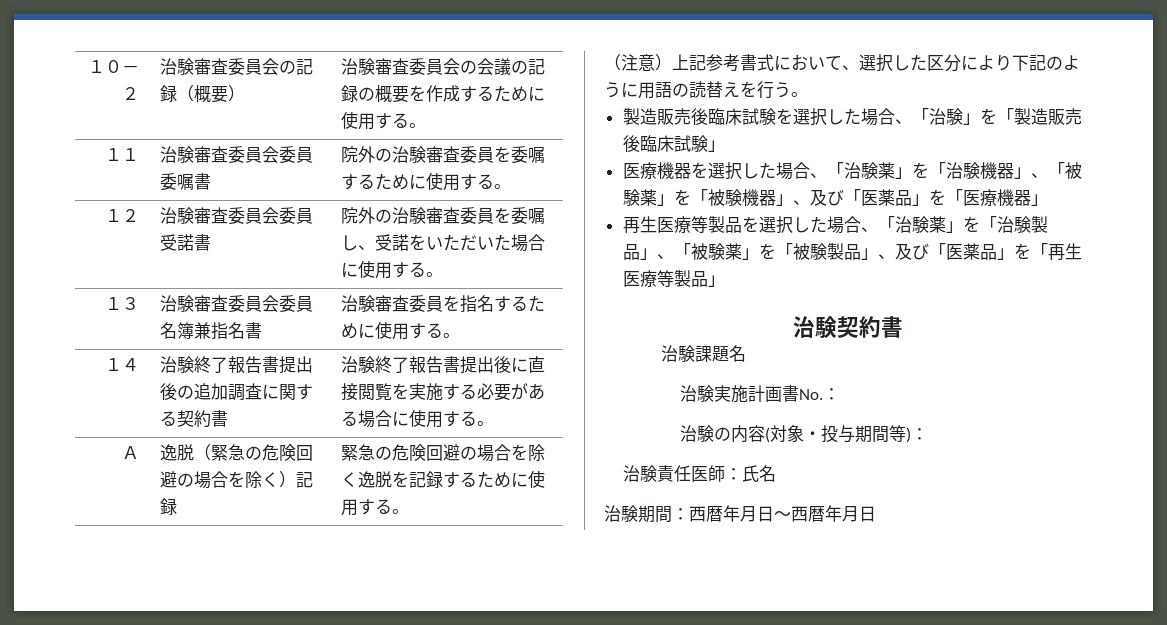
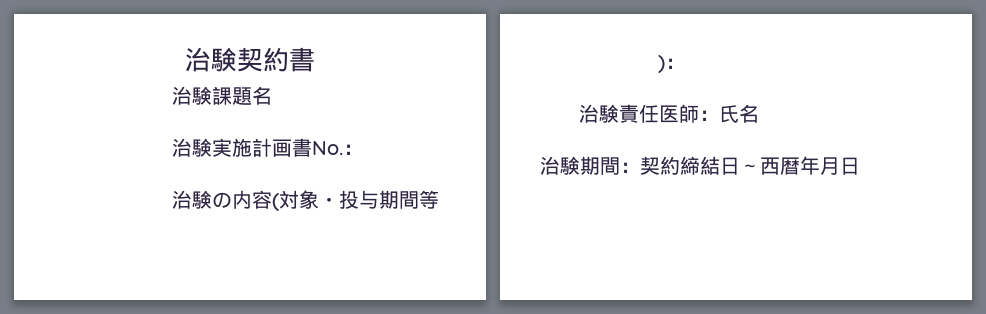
[87,60,139,73] [121,87,139,100] [160,58,314,75] [160,85,246,103] [341,58,546,75] [341,85,546,103] [341,111,427,130] [104,148,139,161] [160,146,314,163] [160,173,212,190] [341,146,546,163] [341,172,512,191] [104,209,139,222] [160,207,314,224] [160,234,212,251] [341,207,546,224] [341,234,546,252] [341,260,444,279] [104,297,139,310] [160,295,314,312] [160,322,263,340] [341,295,546,313] [341,321,461,340] [104,358,139,371] [160,356,314,374] [160,383,314,401] [160,410,229,428] [341,356,546,374] [341,383,546,401] [341,409,495,428] [121,446,139,459] [160,444,314,461] [160,471,314,489] [160,498,178,515] [341,444,546,462] [341,470,546,488] [341,499,410,516] [604,54,1080,72] [604,81,808,99] [622,108,1082,126] [622,135,725,152] [622,162,1082,180] [622,189,1048,206] [622,216,1048,234] [622,243,1082,261] [622,270,725,287] １０－２ | 治験審査委員会の記録（概要） | 治験審査委員会の会議の記録の概要を作成するために使用する。 // １１ | 治験審査委員会委員委嘱書 | 院外の治験審査委員を委嘱するために使用する。 // １２ | 治験審査委員会委員受諾書 | 院外の治験審査委員を委嘱し、受諾をいただいた場合に使用する。 // １３ | 治験審査委員会委員名簿兼指名書 | 治験審査委員を指名するために使用する。 // １４ | 治験終了報告書提出後の追加調査に関する契約書 | 治験終了報告書提出後に直接閲覧を実施する必要がある場合に使用する。 // Ａ | 逸脱（緊急の危険回避の場合を除く）記録 | 緊急の危険回避の場合を除く逸脱を記録するために使用する。 // （注意）上記参考書式において、選択した区分により下記のように用語の読替えを行う。 // 製造販売後臨床試験を選択した場合、「治験」を「製造販売後臨床試験」 // 医療機器を選択した場合、「治験薬」を「治験機器」、「被験薬」を「被験機器」、及び「医薬品」を「医療機器」 // 再生医療等製品を選択した場合、「治験薬」を「治験製品」、「被験薬」を「被験製品」、及び「医薬品」を「再生医療等製品」 // -> (185, 59) none
[689,505,757,522] 西暦年月 -> [640,156,720,175] 契約締結

